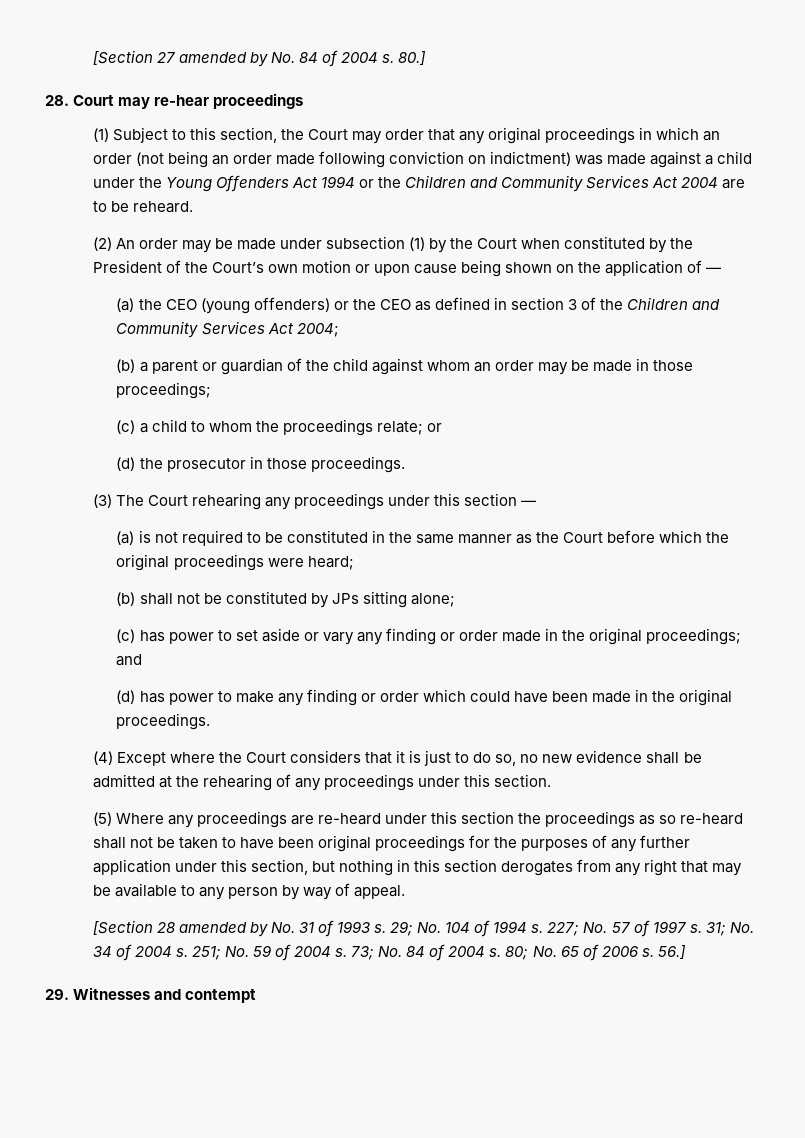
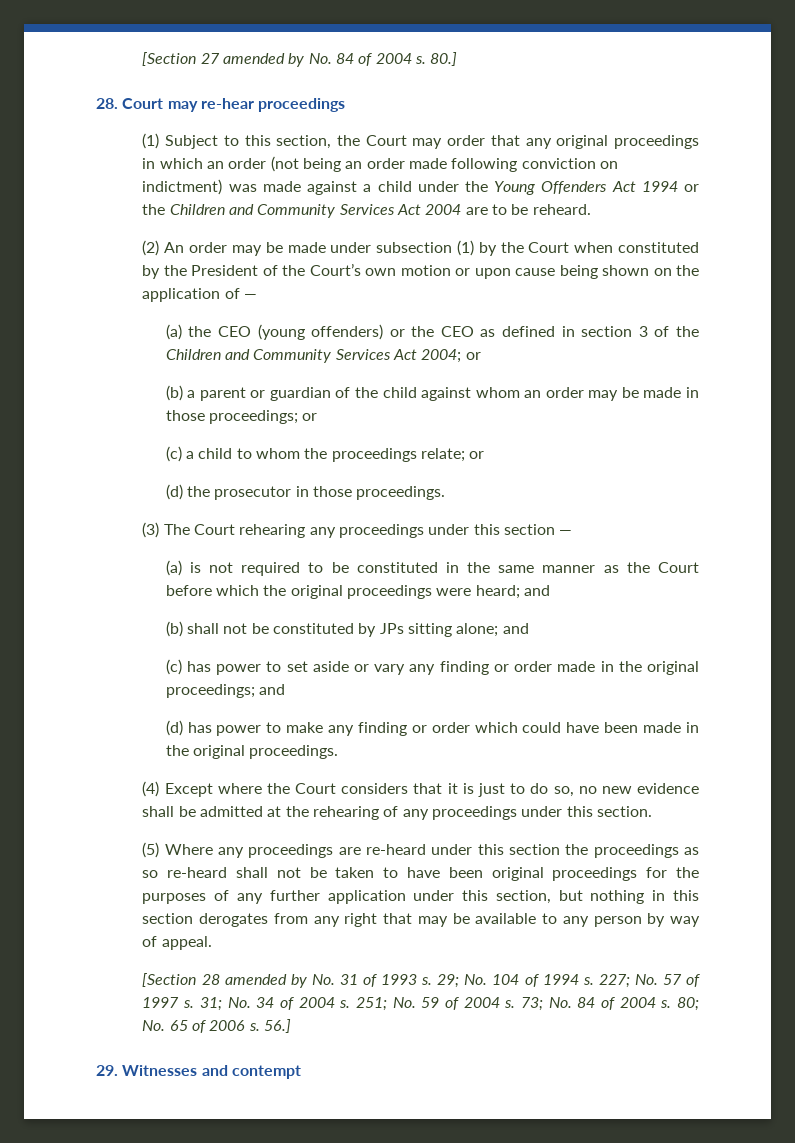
(339, 330) none -> [465,352,481,360] or
(212, 390) none -> [302,413,318,421] or
(354, 563) none -> [523,585,550,596] and
(455, 600) none -> [502,623,529,634] and

